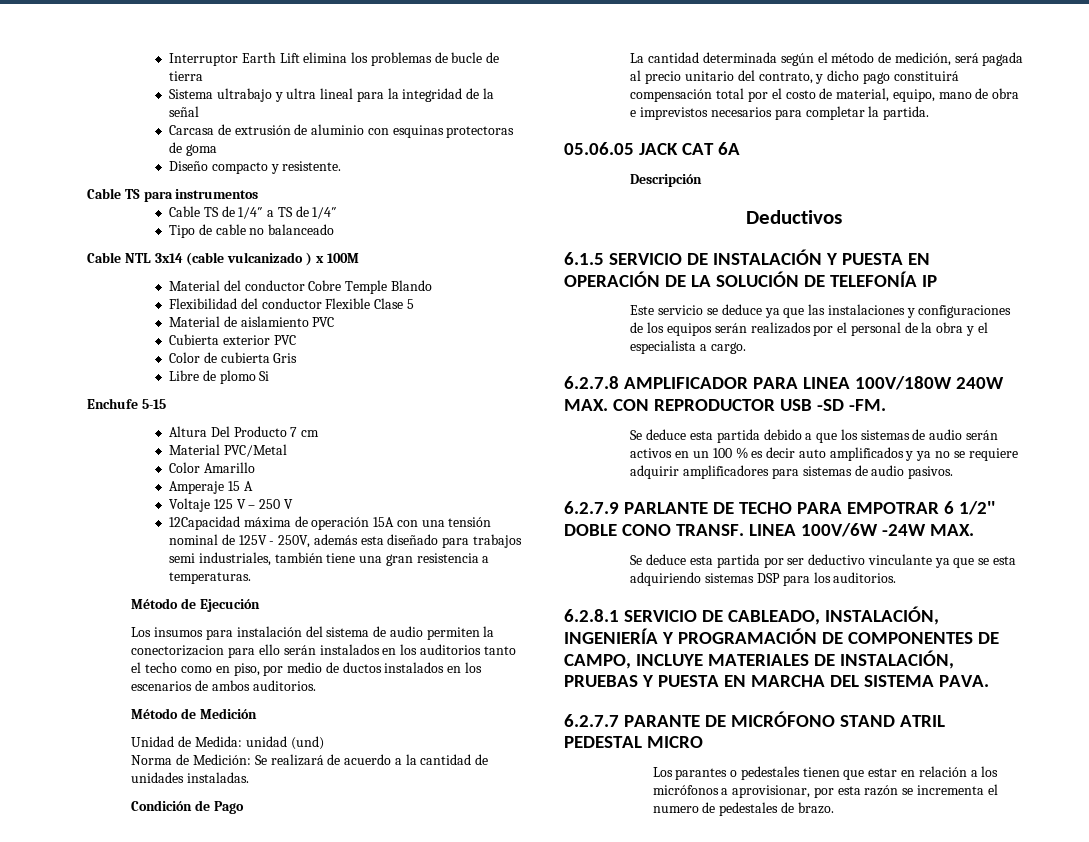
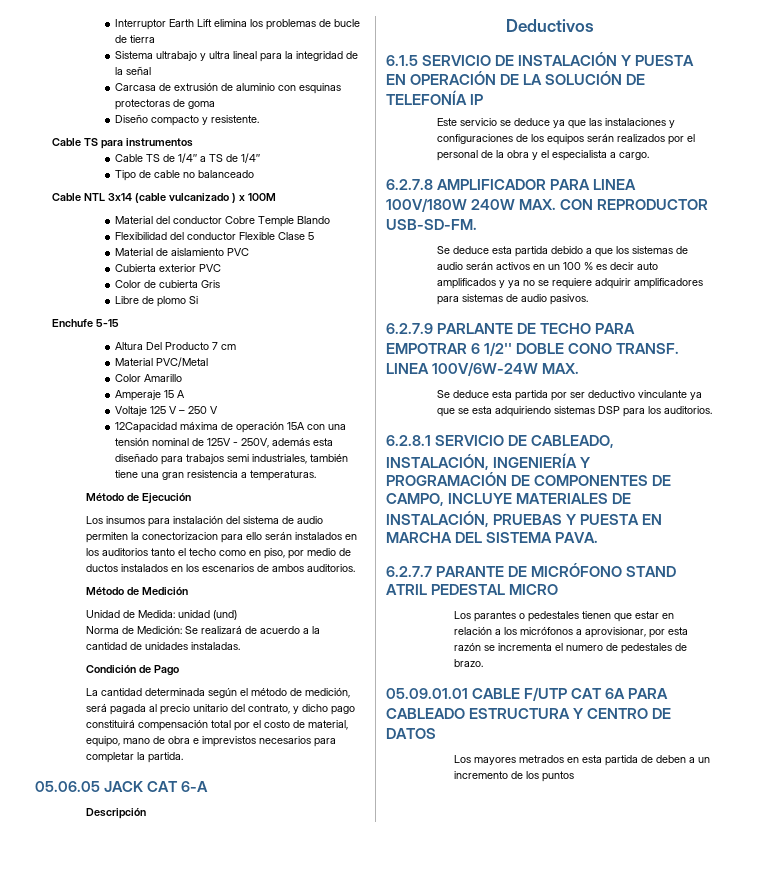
[717,142,740,155] 6A -> [181,781,209,792] 6-A
[779,399,886,411] USB -SD -FM. -> [386,219,477,230] USB-SD-FM.
[800,523,926,537] 100V/6W -24W -> [432,362,539,376] 100V/6W-24W
(834, 808) none -> [386,687,669,701] [386,708,672,719] [386,728,436,739] [453,755,710,766] [453,771,574,782] // 05.09.01.01 CABLE F/UTP CAT 6A PARA CABLEADO ESTRUCTURA Y CENTRO DE DATOS // Los mayores metrados en esta partida de deben a un incremento de los puntos

